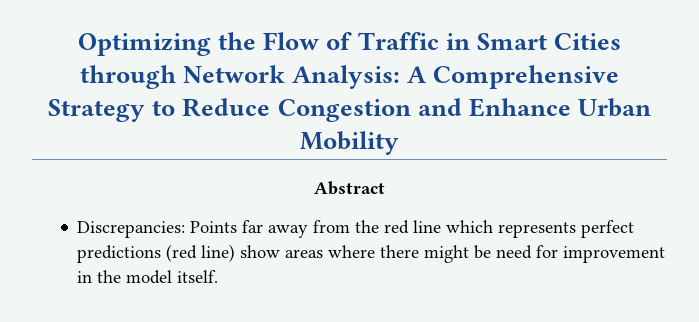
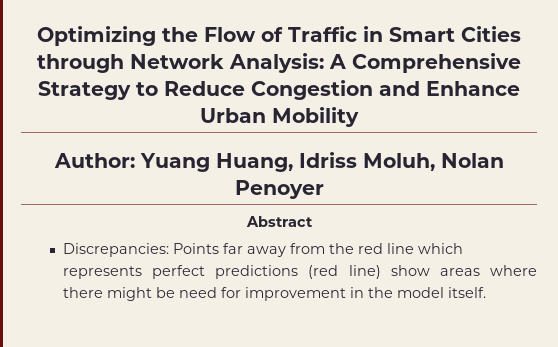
(399, 143) none -> [53,152,504,172] [234,180,324,199] // Author: Yuang Huang, Idriss Moluh, Nolan Penoyer

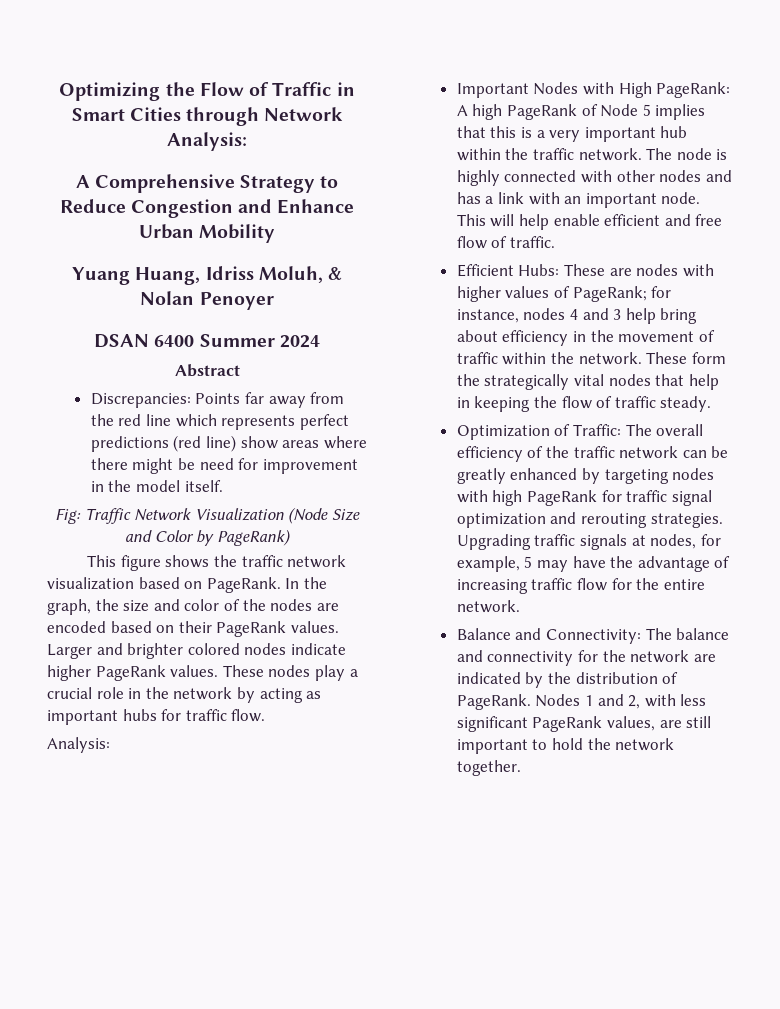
(324, 63) none -> (247, 141) //
[53,153,135,168] Author: -> (276, 233) none
(435, 162) none -> [328,267,343,280] &
(324, 189) none -> [94,334,320,348] // DSAN 6400 Summer 2024
(486, 292) none -> [55,507,360,524] [125,529,291,546] [87,555,347,571] [47,577,327,593] [47,599,339,615] [47,621,339,637] [47,643,346,659] [47,665,358,681] [47,687,322,703] [47,709,266,725] [47,737,110,753] [456,82,731,98] [456,104,706,120] [456,126,688,142] [456,148,728,161] [456,170,732,186] [456,192,701,208] [456,214,723,230] [456,236,555,249] [456,264,714,277] [456,286,672,302] [456,308,698,324] [456,330,715,346] [456,352,726,365] [456,374,719,390] [456,396,712,412] [456,424,704,440] [456,446,729,462] [456,468,715,484] [456,490,712,506] [456,512,723,528] [456,534,721,550] [456,556,731,572] [456,578,705,594] [456,600,520,613] [456,628,730,644] [456,650,716,666] [456,672,679,688] [456,694,707,710] [456,716,712,732] [456,738,675,754] [456,760,521,776] // Fig: Traffic Network Visualization (Node Size and Color by PageRank) // This figure shows the traffic network visualization based on PageRank. In the graph, the size and color of the nodes are encoded based on their PageRank values. Larger and brighter colored nodes indicate higher PageRank values. These nodes play a crucial role in the network by acting as important hubs for traffic flow. // Analysis: // Important Nodes with High PageRank: A high PageRank of Node 5 implies that this is a very important hub within the traffic network. The node is highly connected with other nodes and has a link with an important node. This will help enable efficient and free flow of traffic. // Efficient Hubs: These are nodes with higher values of PageRank; for instance, nodes 4 and 3 help bring about efficiency in the movement of traffic within the network. These form the strategically vital nodes that help in keeping the flow of traffic steady. // Optimization of Traffic: The overall efficiency of the traffic network can be greatly enhanced by targeting nodes with high PageRank for traffic signal optimization and rerouting strategies. Upgrading traffic signals at nodes, for example, 5 may have the advantage of increasing traffic flow for the entire network. // Balance and Connectivity: The balance and connectivity for the network are indicated by the distribution of PageRank. Nodes 1 and 2, with less significant PageRank values, are still important to hold the network together.

